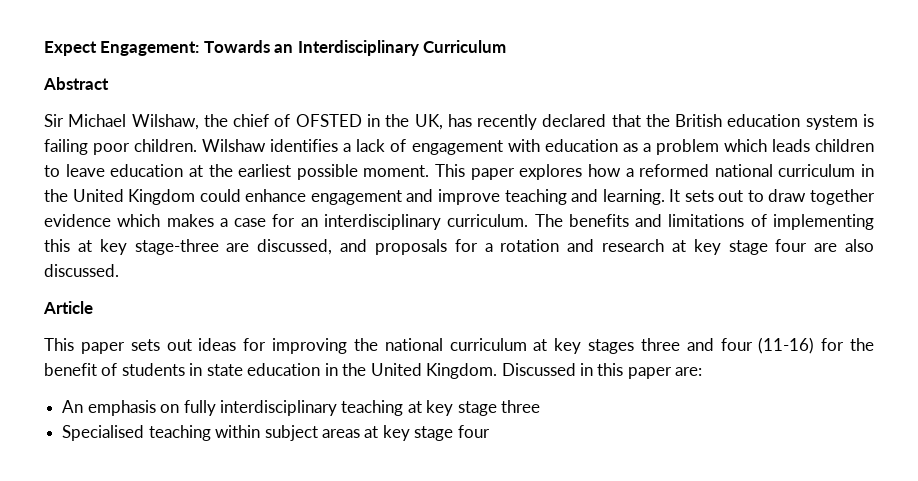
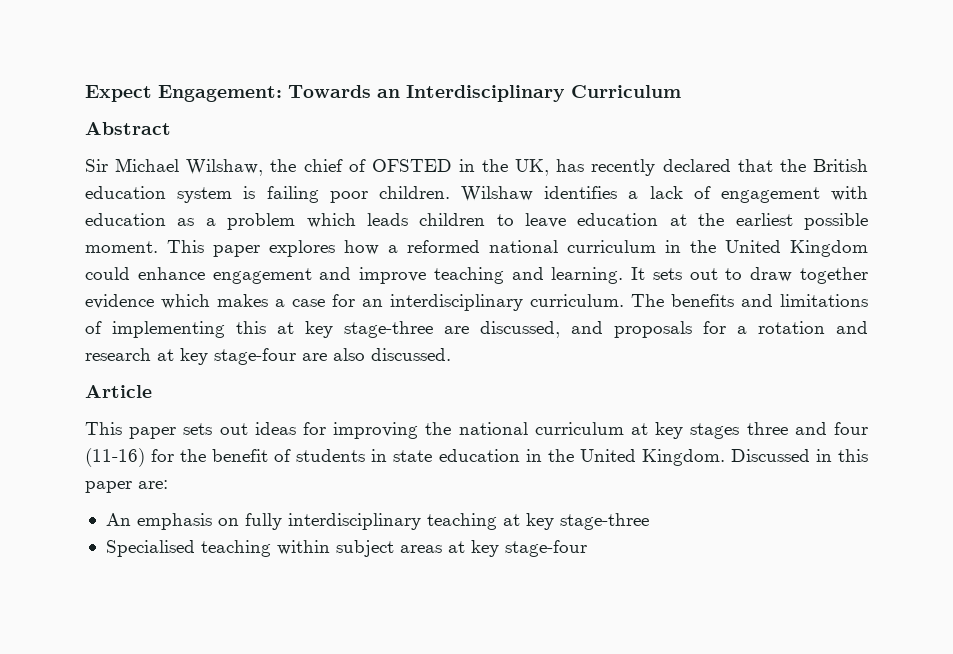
[728,239,808,255] stage four -> [214,348,296,365] stage-four
[457,400,541,416] stage three -> [559,513,649,530] stage-three
[414,425,490,441] stage four -> [504,540,587,557] stage-four

